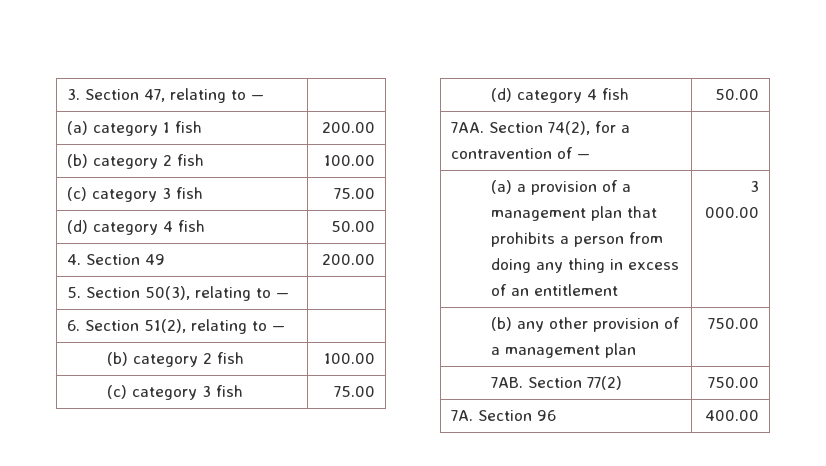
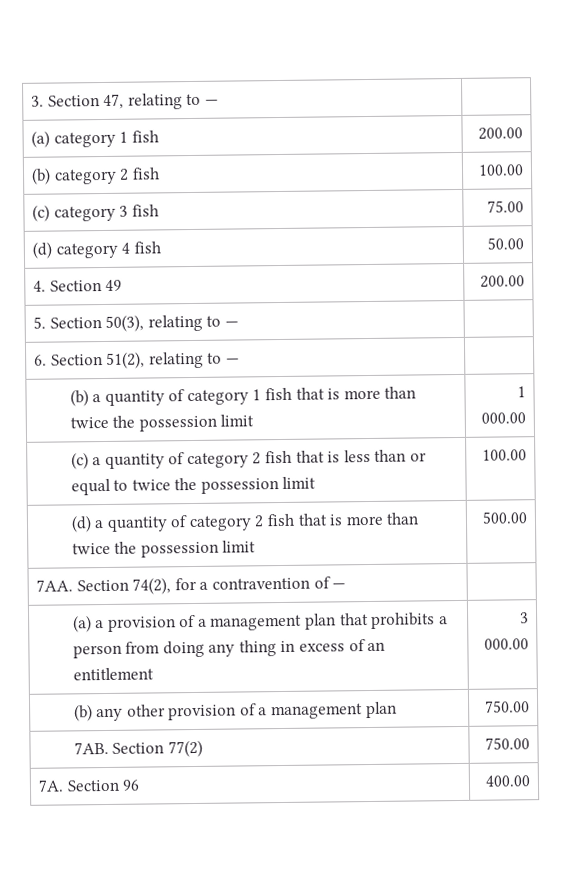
[133,352,245,367] [324,353,376,364] [107,385,244,400] [334,386,376,397] [491,88,630,103] [715,89,760,100] category 2 fish | 100.00 // (c) category 3 fish | 75.00 // (d) category 4 fish | 50.00 -> [92,386,417,406] [69,414,255,432] [517,386,527,398] [481,412,527,424] [70,449,427,470] [70,476,317,496] [482,449,528,461] [70,512,420,533] [71,540,257,558] [482,511,529,524] a quantity of category 1 fish that is more than twice the possession limit | 1 000.00 // (c) a quantity of category 2 fish that is less than or equal to twice the possession limit | 100.00 // (d) a quantity of category 2 fish that is more than twice the possession limit | 500.00

